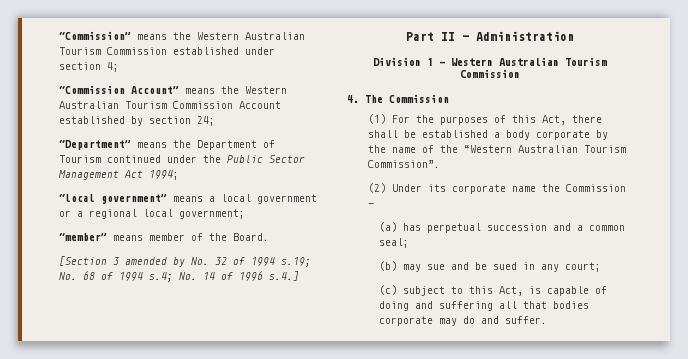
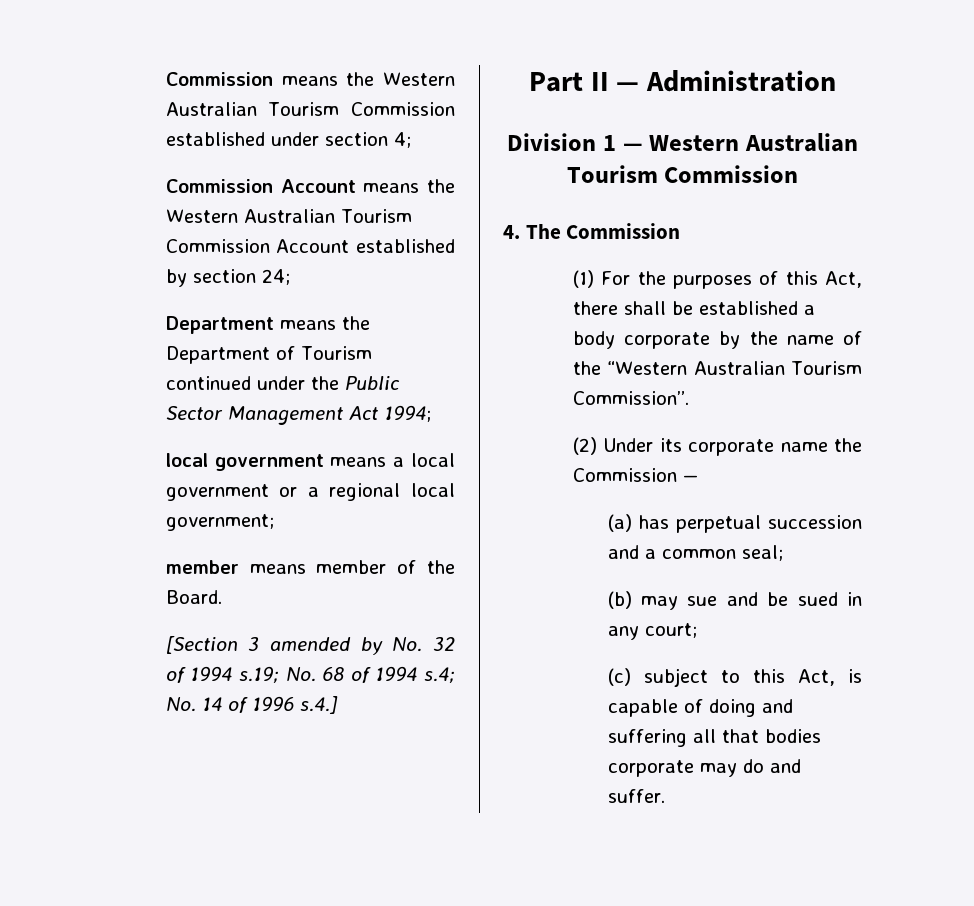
[59,31,132,40] “Commission” -> [165,72,273,86] Commission
[59,85,180,94] “Commission Account” -> [165,179,356,193] Commission Account
[59,140,132,150] “Department” -> [165,316,274,334] Department
[59,194,168,204] “local government” -> [165,453,324,471] local government
[59,233,108,241] “member” -> [165,560,239,574] member

